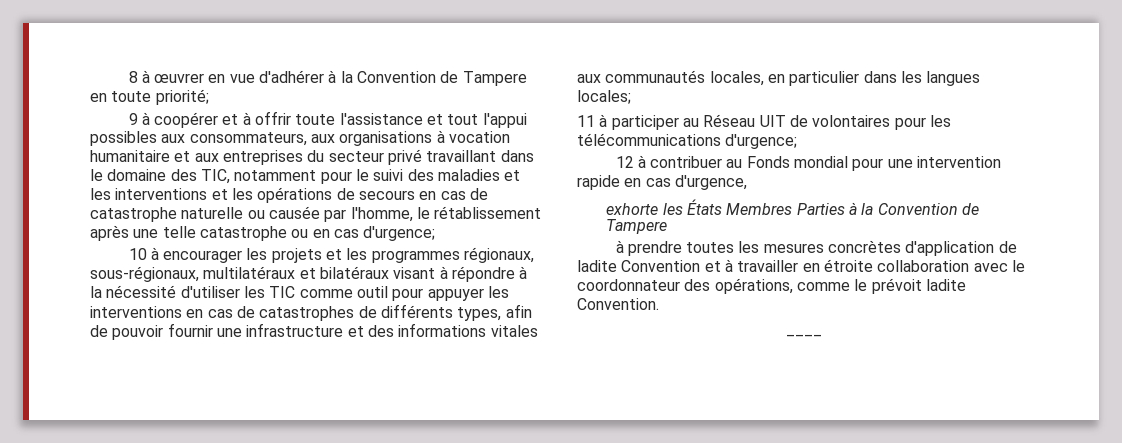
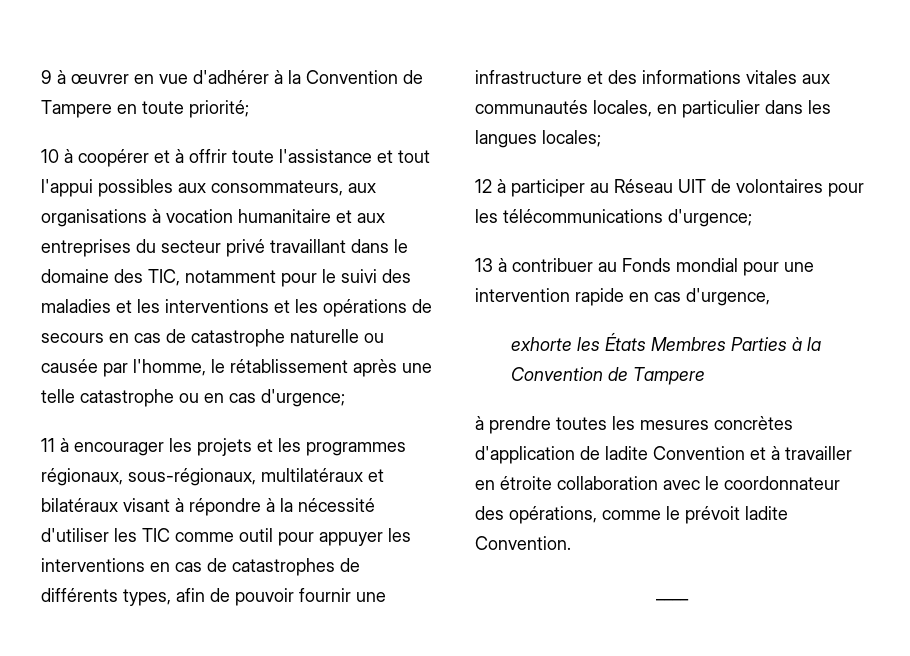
[128,71,138,83] 8 -> [41,70,52,84] 9
[128,113,138,125] 9 -> [41,149,59,163] 10
[128,248,147,260] 10 -> [41,438,55,452] 11
[577,115,595,127] 11 -> [475,179,492,193] 12
[615,156,634,168] 12 -> [475,258,493,272] 13

